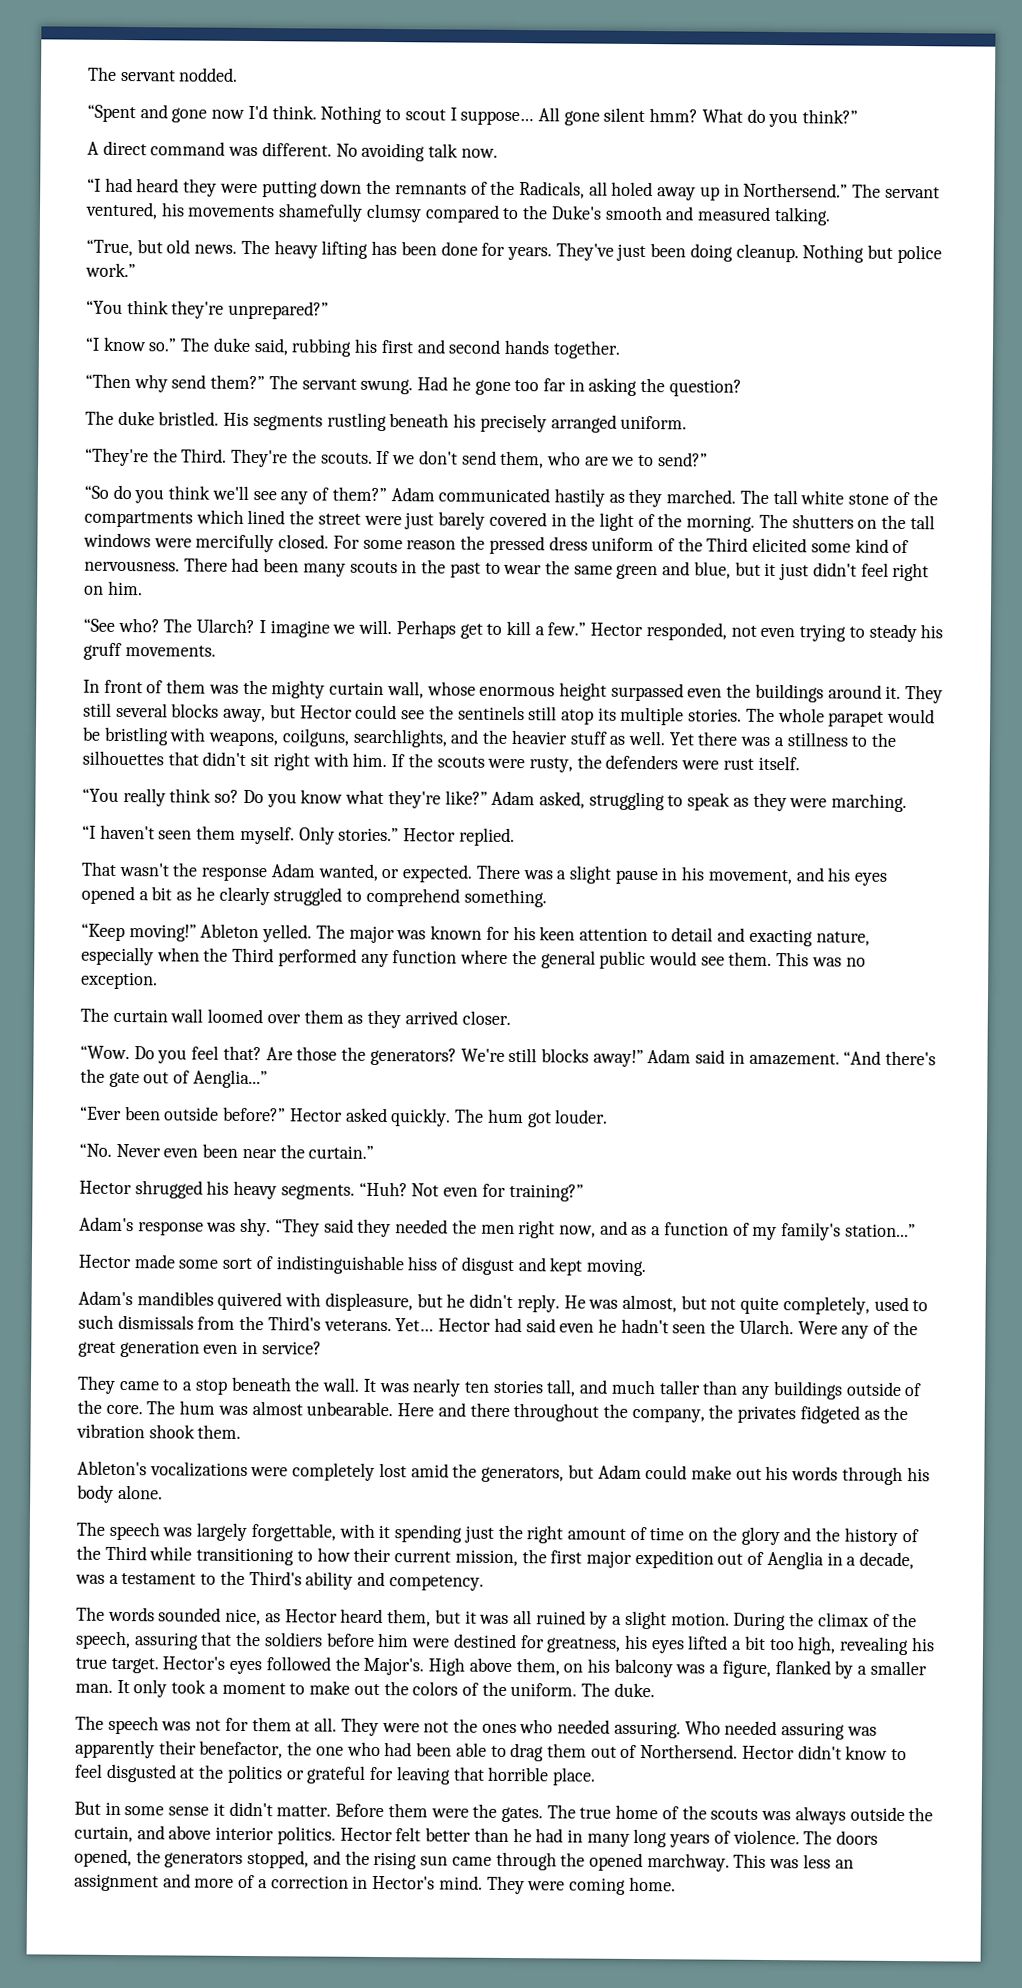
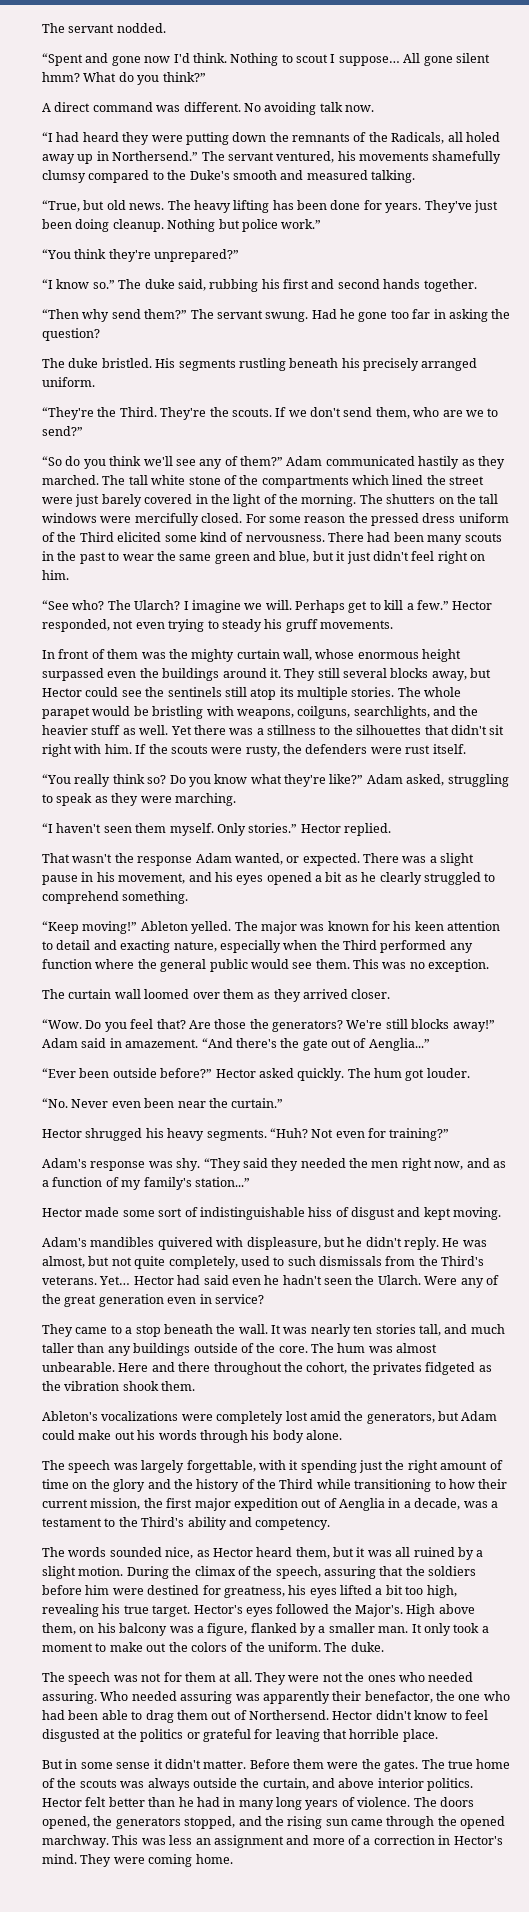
[631,1407,705,1423] company, -> [306,1362,348,1374] cohort,

